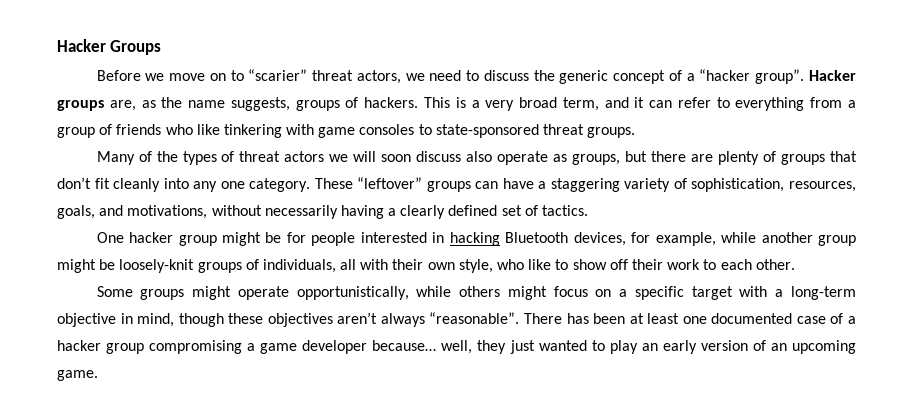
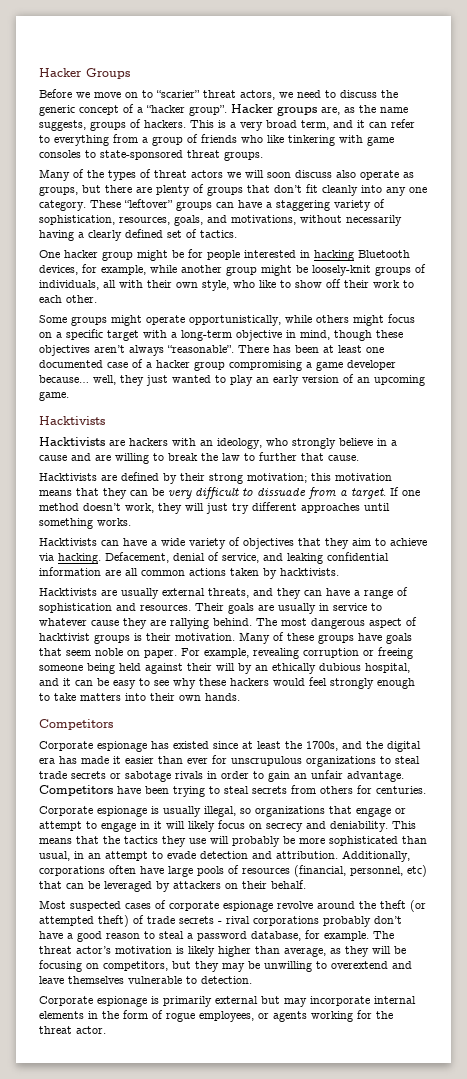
(98, 375) none -> [39,416,105,425] [39,437,397,449] [39,452,359,464] [39,472,392,484] [39,487,420,499] [39,502,390,514] [39,518,131,529] [39,537,427,549] [39,552,389,564] [39,567,339,579] [39,587,408,599] [39,603,382,614] [39,617,417,629] [39,632,412,644] [39,647,413,659] [39,663,410,674] [39,677,415,689] [39,693,240,701] [39,719,113,730] [39,741,421,752] [39,755,420,767] [39,770,404,782] [39,785,426,797] [39,806,406,817] [39,820,416,832] [39,836,427,847] [39,850,410,862] [39,865,427,877] [39,880,306,892] [39,900,426,912] [39,915,402,927] [39,930,394,942] [39,946,406,957] [39,960,412,972] [39,976,252,984] [39,996,416,1007] [39,1010,393,1022] [39,1026,106,1034] // Hacktivists // Hacktivists are hackers with an ideology, who strongly believe in a cause and are willing to break the law to further that cause. // Hacktivists are defined by their strong motivation; this motivation means that they can be very difficult to dissuade from a target. If one method doesn’t work, they will just try different approaches until something works. // Hacktivists can have a wide variety of objectives that they aim to achieve via hacking. Defacement, denial of service, and leaking confidential information are all common actions taken by hacktivists. // Hacktivists are usually external threats, and they can have a range of sophistication and resources. Their goals are usually in service to whatever cause they are rallying behind. The most dangerous aspect of hacktivist groups is their motivation. Many of these groups have goals that seem noble on paper. For example, revealing corruption or freeing someone being held against their will by an ethically dubious hospital, and it can be easy to see why these hackers would feel strongly enough to take matters into their own hands. // Competitors // Corporate espionage has existed since at least the 1700s, and the digital era has made it easier than ever for unscrupulous organizations to steal trade secrets or sabotage rivals in order to gain an unfair advantage. Competitors have been trying to steal secrets from others for centuries. // Corporate espionage is usually illegal, so organizations that engage or attempt to engage in it will likely focus on secrecy and deniability. This means that the tactics they use will probably be more sophisticated than usual, in an attempt to evade detection and attribution. Additionally, corporations often have large pools of resources (financial, personnel, etc) that can be leveraged by attackers on their behalf. // Most suspected cases of corporate espionage revolve around the theft (or attempted theft) of trade secrets - rival corporations probably don’t have a good reason to steal a password database, for example. The threat actor’s motivation is likely higher than average, as they will be focusing on competitors, but they may be unwilling to overextend and leave themselves vulnerable to detection. // Corporate espionage is primarily external but may incorporate internal elements in the form of rogue employees, or agents working for the threat actor.

